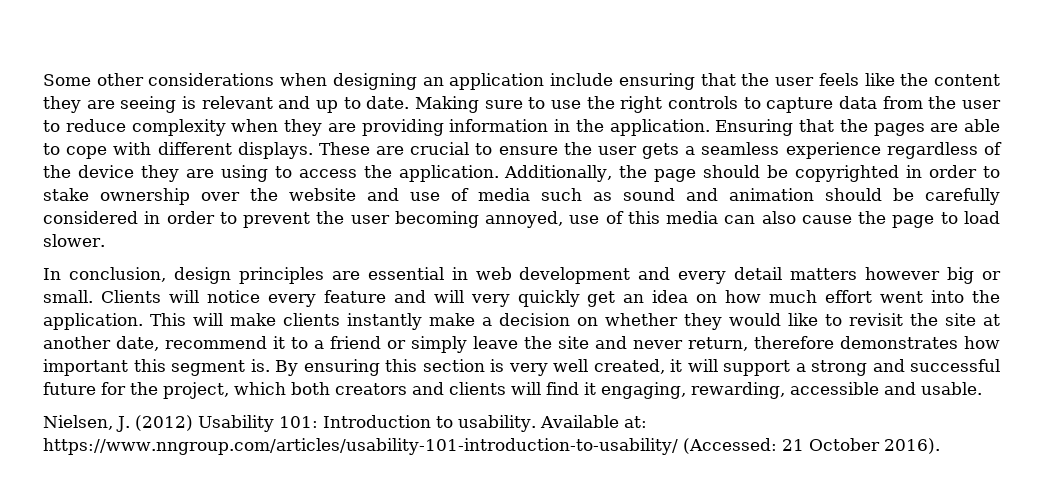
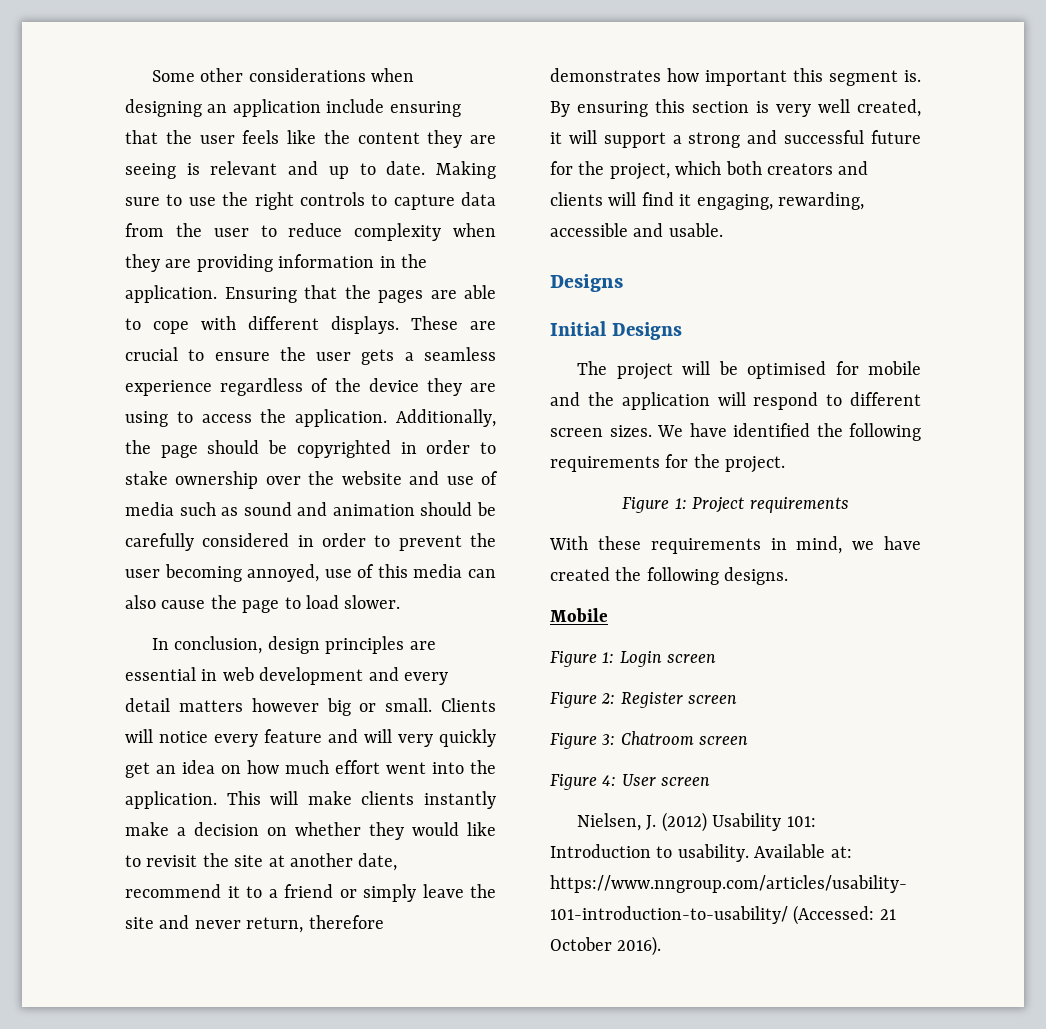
(982, 388) none -> [550,274,623,292] [550,321,682,340] [577,361,921,380] [550,392,921,410] [550,423,921,441] [550,454,786,473] [622,497,849,513] [549,536,921,554] [550,567,789,585] [550,608,608,622] [550,651,717,667] [550,692,738,708] [550,731,749,749] [550,774,711,790] // Designs // Initial Designs // The project will be optimised for mobile and the application will respond to different screen sizes. We have identified the following requirements for the project. // Figure 1: Project requirements // With these requirements in mind, we have created the following designs. // Mobile // Figure 1: Login screen // Figure 2: Register screen // Figure 3: Chatroom screen // Figure 4: User screen

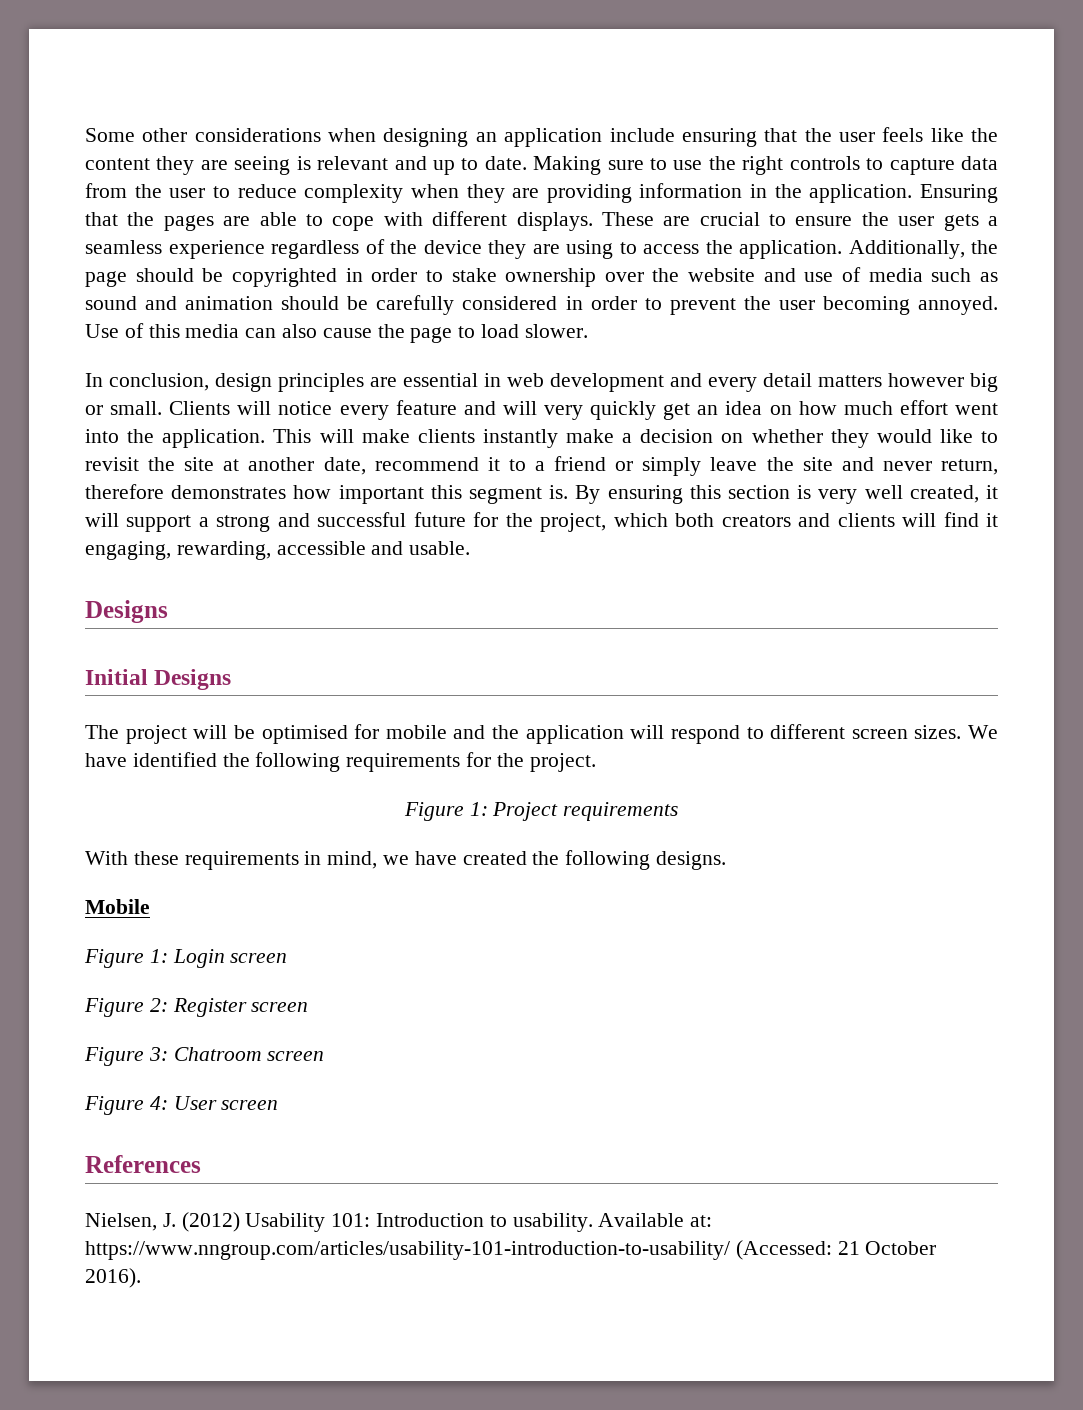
[247,564,352,582] annoyed, use -> [917,296,998,315] [85,324,119,338] annoyed. Use
(711, 781) none -> [85,1155,201,1173] // References

